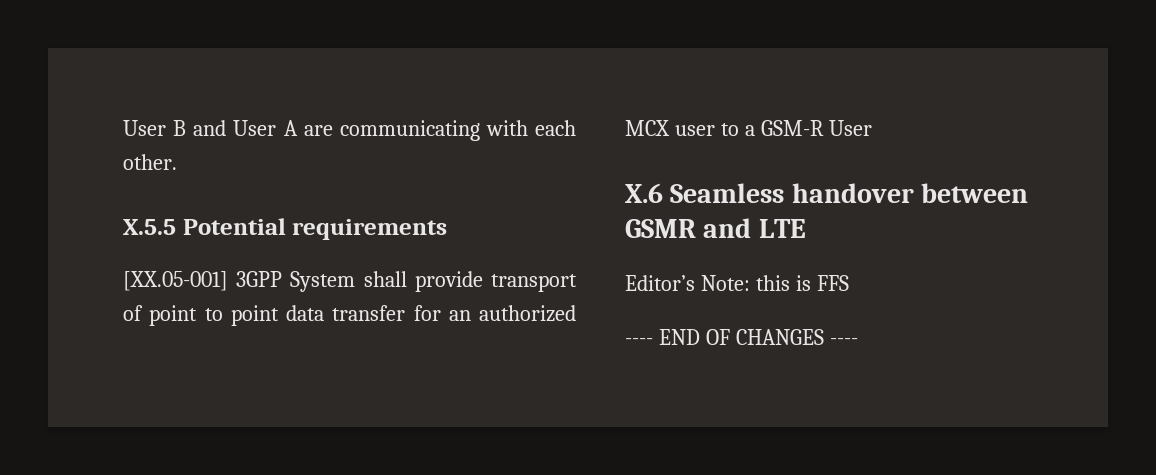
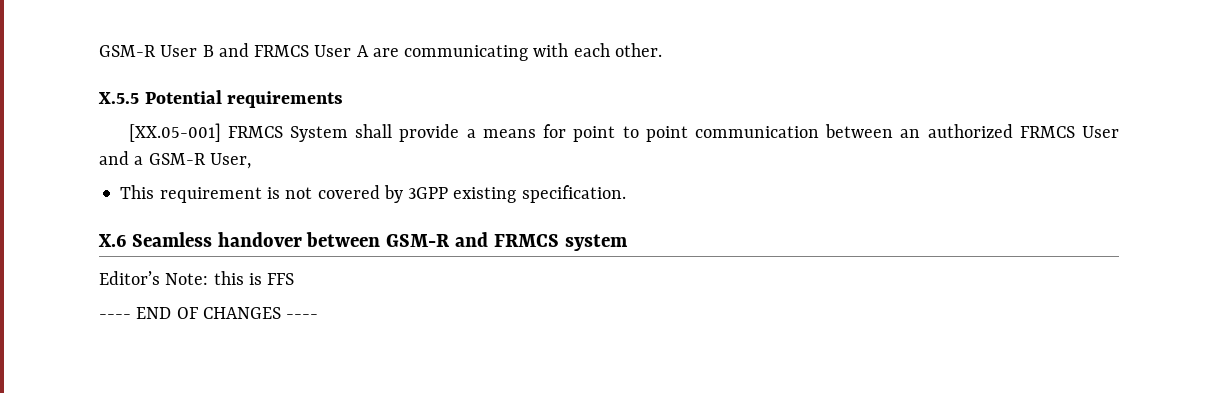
(123, 128) none -> [99,45,156,57] GSM-R
(227, 128) none -> [254,45,310,57] FRMCS
[236,271,283,287] 3GPP -> [227,126,283,138] FRMCS
[490,274,577,292] [123,305,576,326] [625,120,872,136] transport of point to point data transfer for an authorized MCX user to a GSM-R User -> [466,124,1119,142] [99,151,251,169] [120,185,626,203] a means for point to point communication between an authorized FRMCS User and a GSM-R User, // This requirement is not covered by 3GPP existing specification.
[625,218,806,238] GSMR and LTE -> [386,232,628,251] GSM-R and FRMCS system

